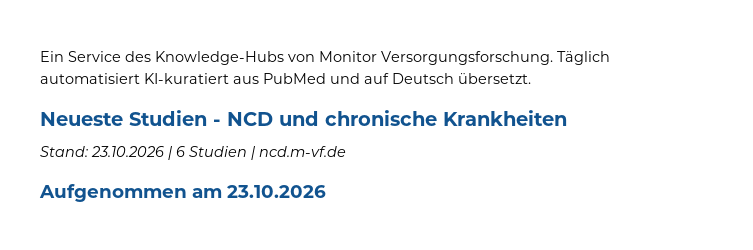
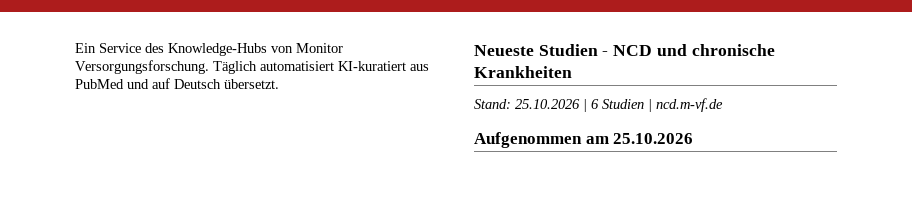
[91,146,164,157] 23.10.2026 -> [515,99,580,109] 25.10.2026
[227,185,326,198] 23.10.2026 -> [613,133,694,144] 25.10.2026

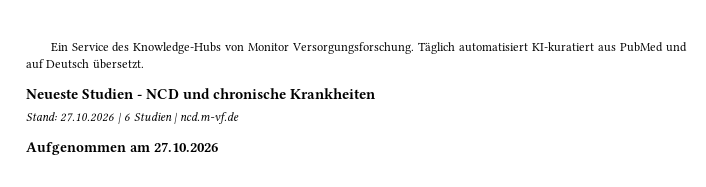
[515,99,580,109] 25.10.2026 -> [60,113,115,122] 27.10.2026
[613,133,694,144] 25.10.2026 -> [154,142,218,152] 27.10.2026

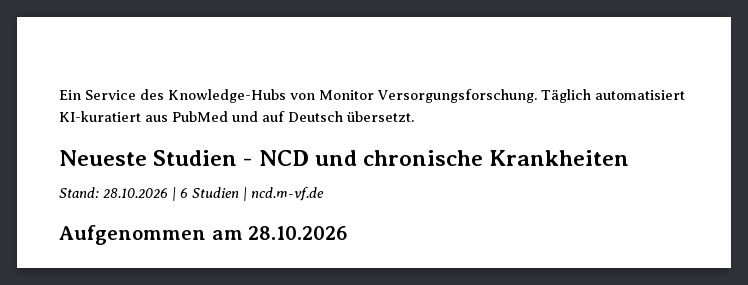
[60,113,115,122] 27.10.2026 -> [103,188,168,198] 28.10.2026
[154,142,218,152] 27.10.2026 -> [248,226,349,240] 28.10.2026

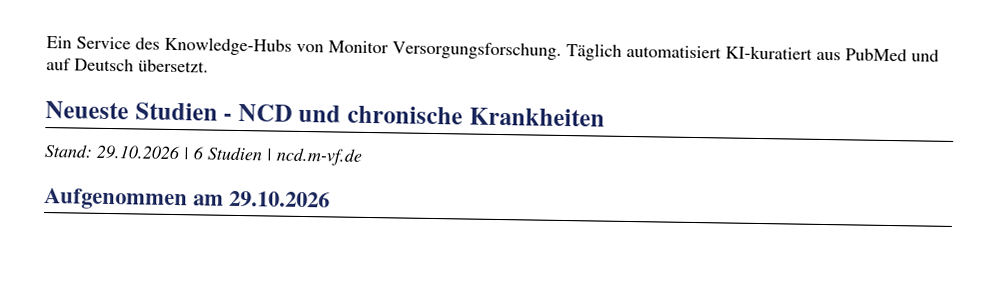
[103,188,168,198] 28.10.2026 -> [96,144,181,160] 29.10.2026
[248,226,349,240] 28.10.2026 -> [229,190,331,208] 29.10.2026

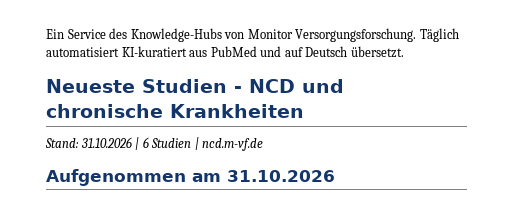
[96,144,181,160] 29.10.2026 -> [80,137,132,148] 31.10.2026
[229,190,331,208] 29.10.2026 -> [227,170,335,182] 31.10.2026

